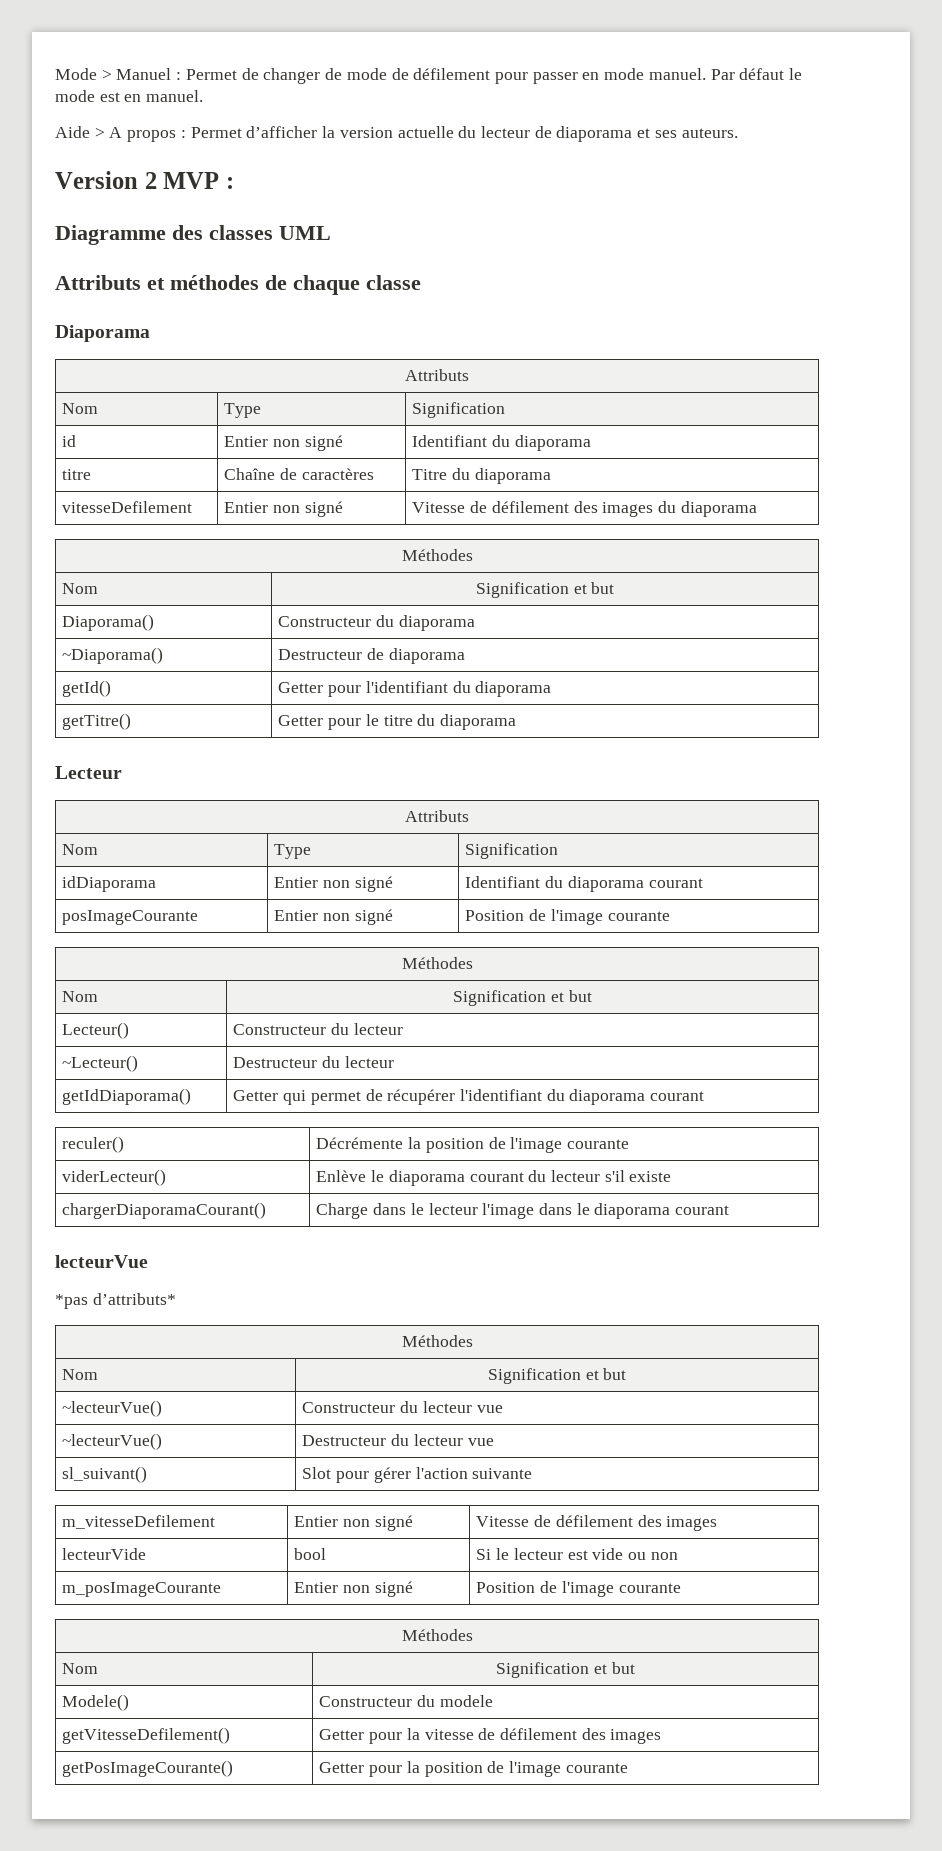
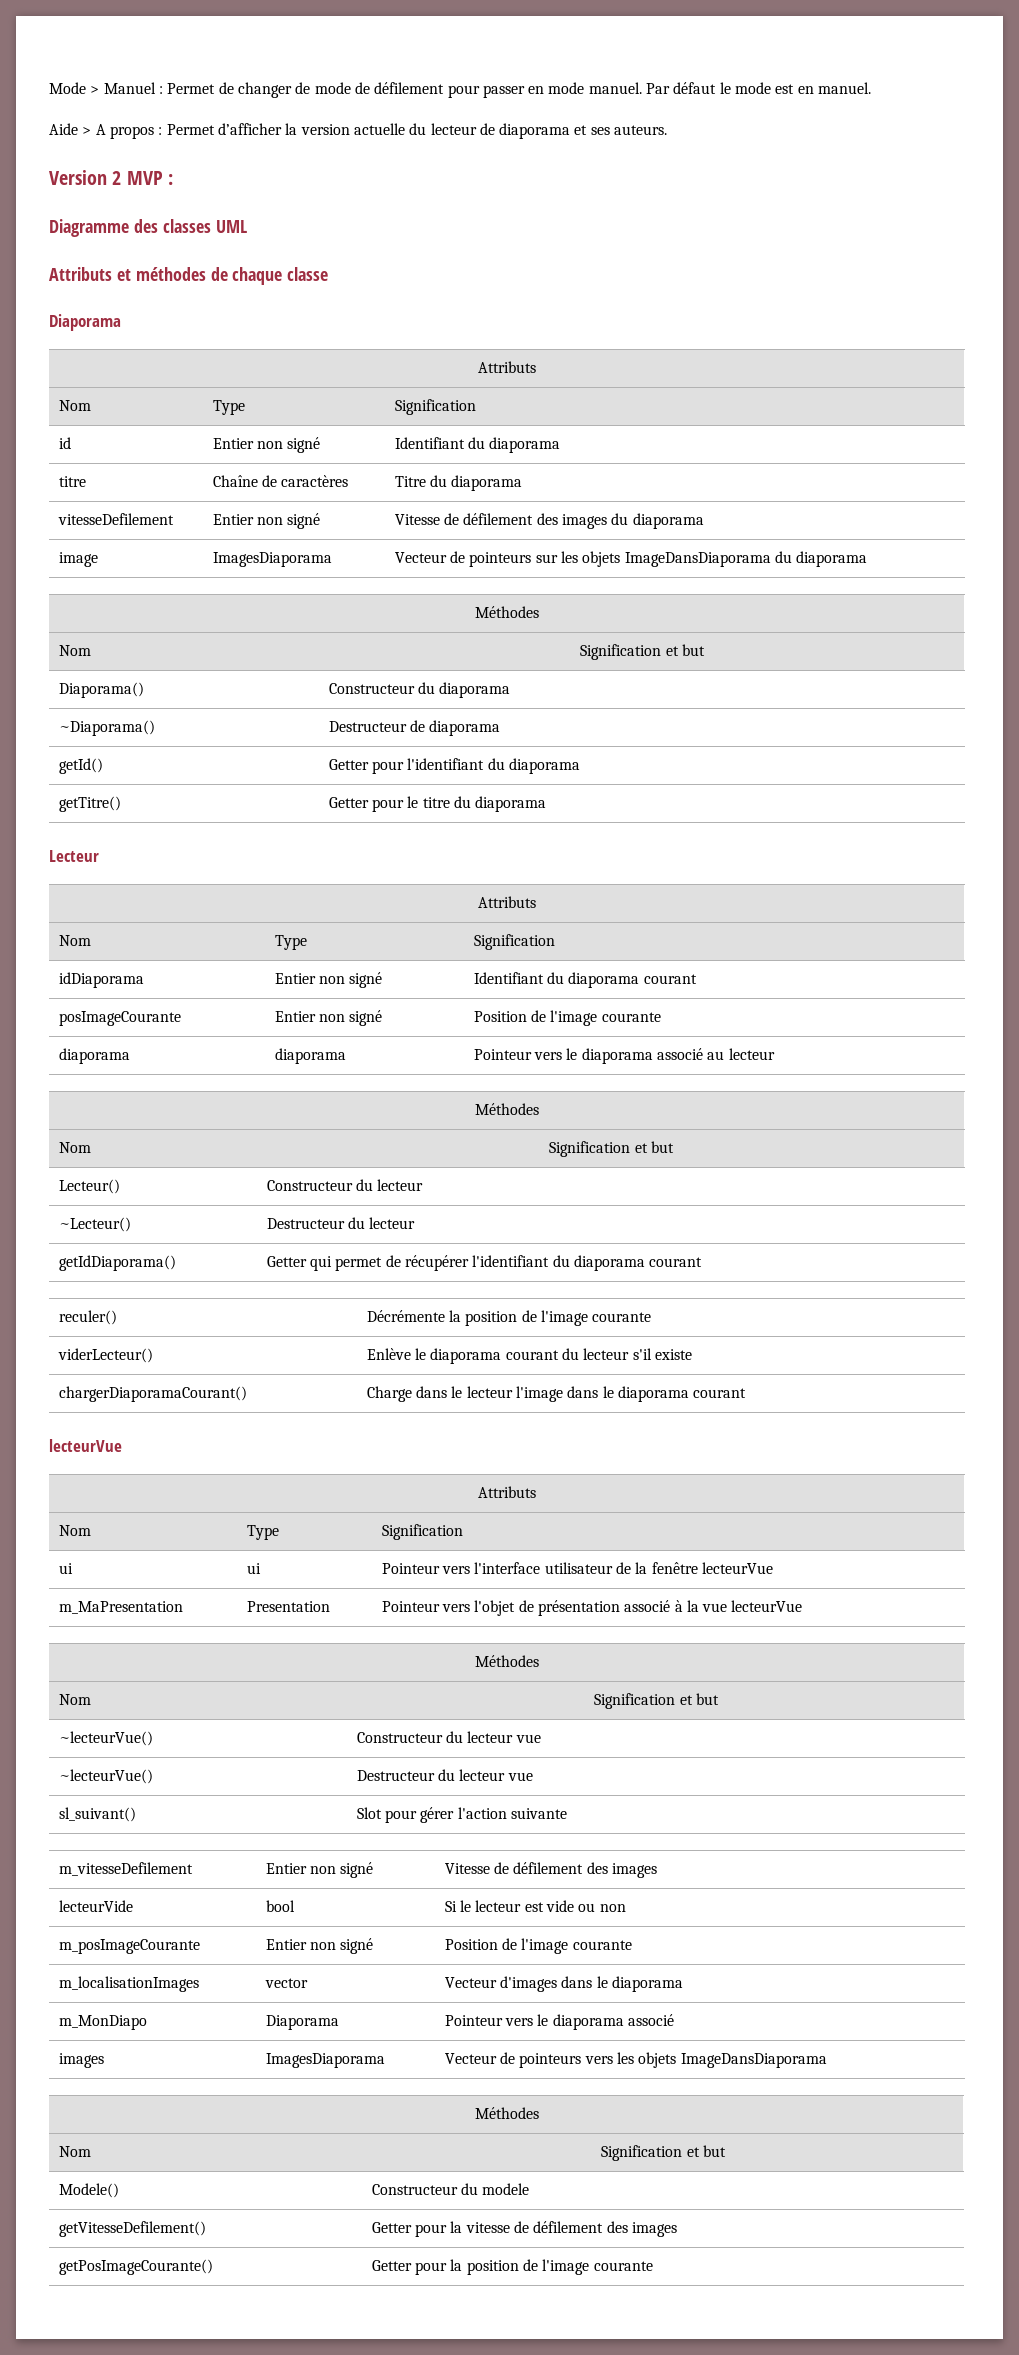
(757, 509) none -> [58,552,98,567] [212,552,332,567] [394,551,868,567] // image | ImagesDiaporama | Vecteur de pointeurs sur les objets ImageDansDiaporama du diaporama
(670, 916) none -> [58,1048,130,1064] [274,1048,346,1064] [473,1048,775,1064] // diaporama | diaporama | Pointeur vers le diaporama associé au lecteur
[55,1293,176,1309] // *pas d’attributs* -> [478,1486,536,1498] [58,1525,91,1536] [246,1525,279,1540] [381,1524,463,1540] [58,1563,73,1574] [246,1563,261,1574] [381,1562,773,1574] [58,1601,183,1614] [246,1601,330,1612] [381,1600,803,1616] // Attributs // Nom | Type | Signification // ui | ui | Pointeur vers l'interface utilisateur de la fenêtre lecteurVue // m_MaPresentation | Presentation | Pointeur vers l'objet de présentation associé à la vue lecteurVue
(681, 1588) none -> [58,1976,199,1992] [264,1978,308,1988] [444,1976,683,1992] [58,2015,147,2030] [265,2015,339,2030] [444,2014,674,2030] [58,2053,104,2068] [265,2053,385,2068] [444,2052,827,2068] // m_localisationImages | vector | Vecteur d'images dans le diaporama // m_MonDiapo | Diaporama | Pointeur vers le diaporama associé // images | ImagesDiaporama | Vecteur de pointeurs vers les objets ImageDansDiaporama

